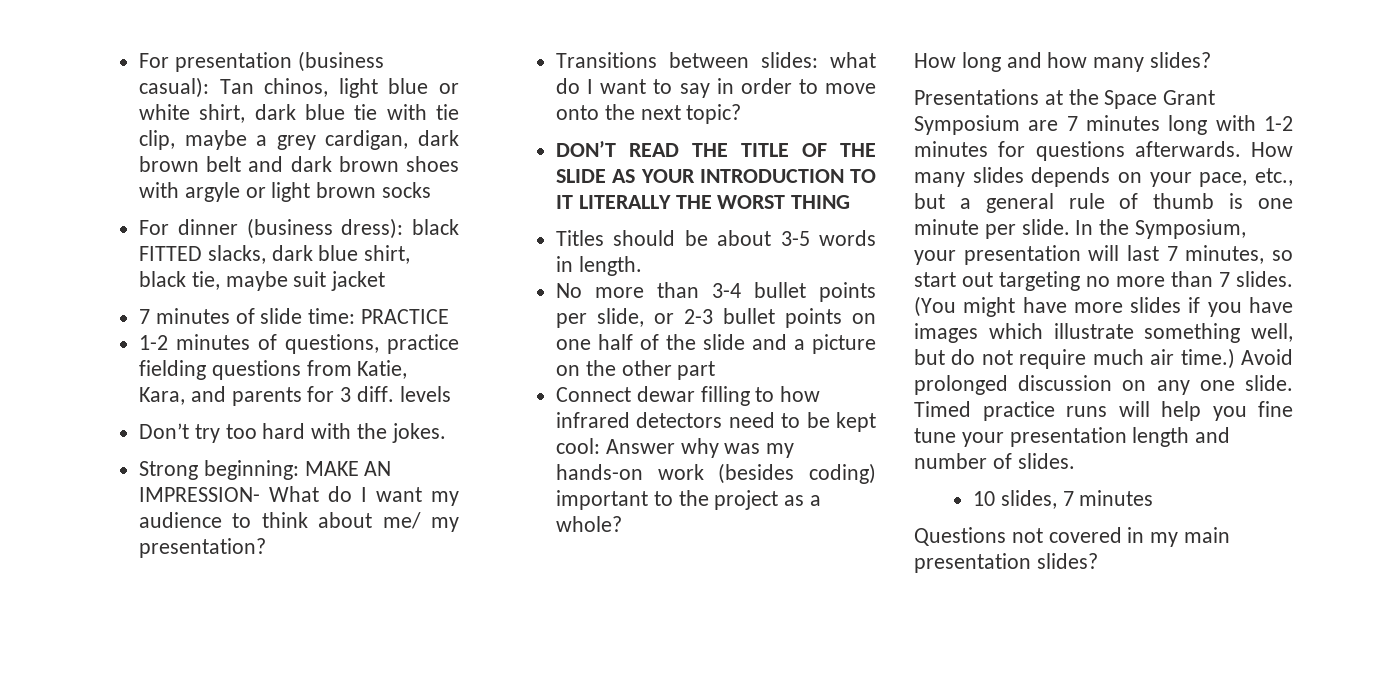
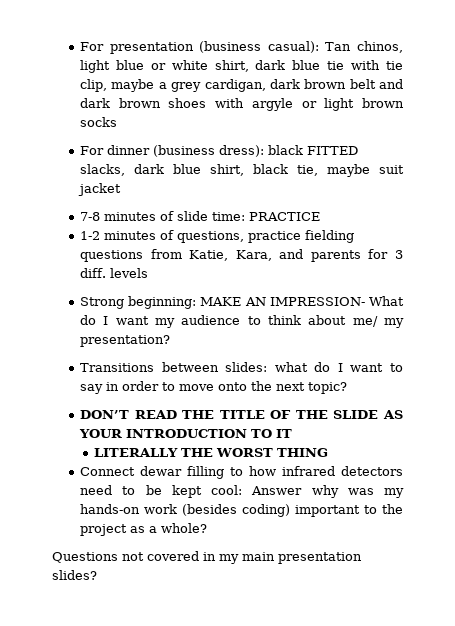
[139,309,151,324] 7 -> [79,212,100,221] 7-8
[139,423,446,443] // Don’t try too hard with the jokes. -> (148, 273) none
(574, 202) none -> (292, 433) //
[556,230,876,246] [556,256,642,276] [556,282,876,302] [556,308,876,328] [556,334,876,354] [556,360,716,380] // Titles should be about 3-5 words in length. // No more than 3-4 bullet points per slide, or 2-3 bullet points on one half of the slide and a picture on the other part -> (329, 452) none
[914,52,1212,72] [914,89,1216,109] [914,115,1293,135] [914,141,1293,161] [914,167,1293,187] [914,193,1293,213] [914,219,1247,239] [914,245,1293,265] [914,271,1293,291] [914,296,1293,317] [914,323,1293,343] [914,348,1293,369] [914,375,1293,395] [914,401,1293,421] [914,427,1231,447] [914,453,1075,469] [973,490,1154,509] // How long and how many slides? // Presentations at the Space Grant Symposium are 7 minutes long with 1-2 minutes for questions afterwards. How many slides depends on your pace, etc., but a general rule of thumb is one minute per slide. In the Symposium, your presentation will last 7 minutes, so start out targeting no more than 7 slides. (You might have more slides if you have images which illustrate something well, but do not require much air time.) Avoid prolonged discussion on any one slide. Timed practice runs will help you fine tune your presentation length and number of slides. // 10 slides, 7 minutes -> (207, 528) none

